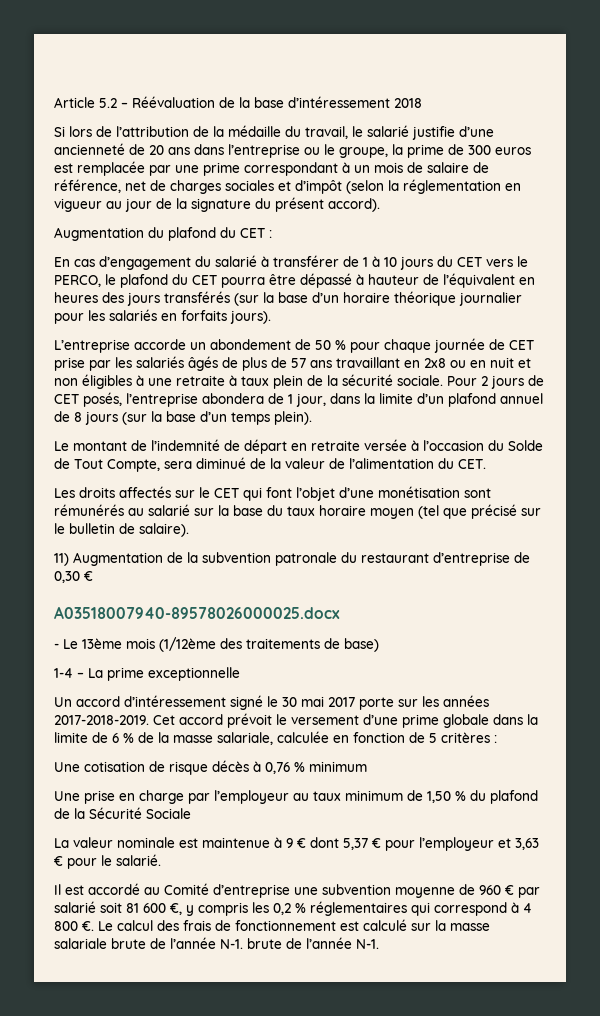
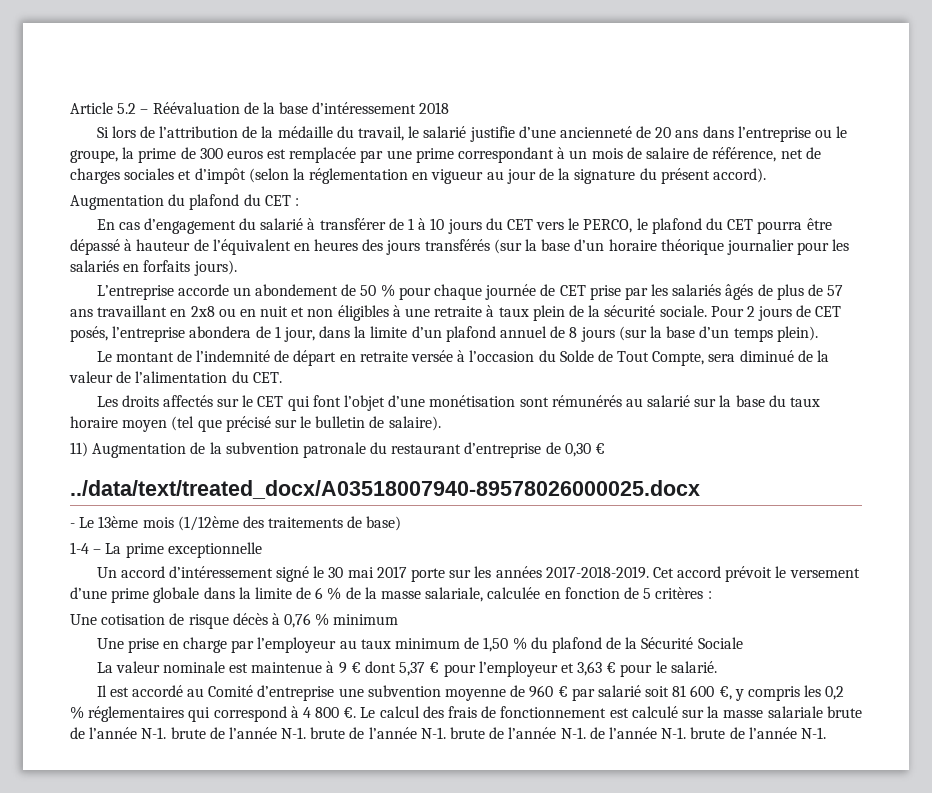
[54,606,340,619] A03518007940-89578026000025.docx -> [70,480,700,499] ../data/text/treated_docx/A03518007940-89578026000025.docx
(379, 944) none -> [310,727,826,739] brute de l’année N-1. brute de l’année N-1. de l’année N-1. brute de l’année N-1.

